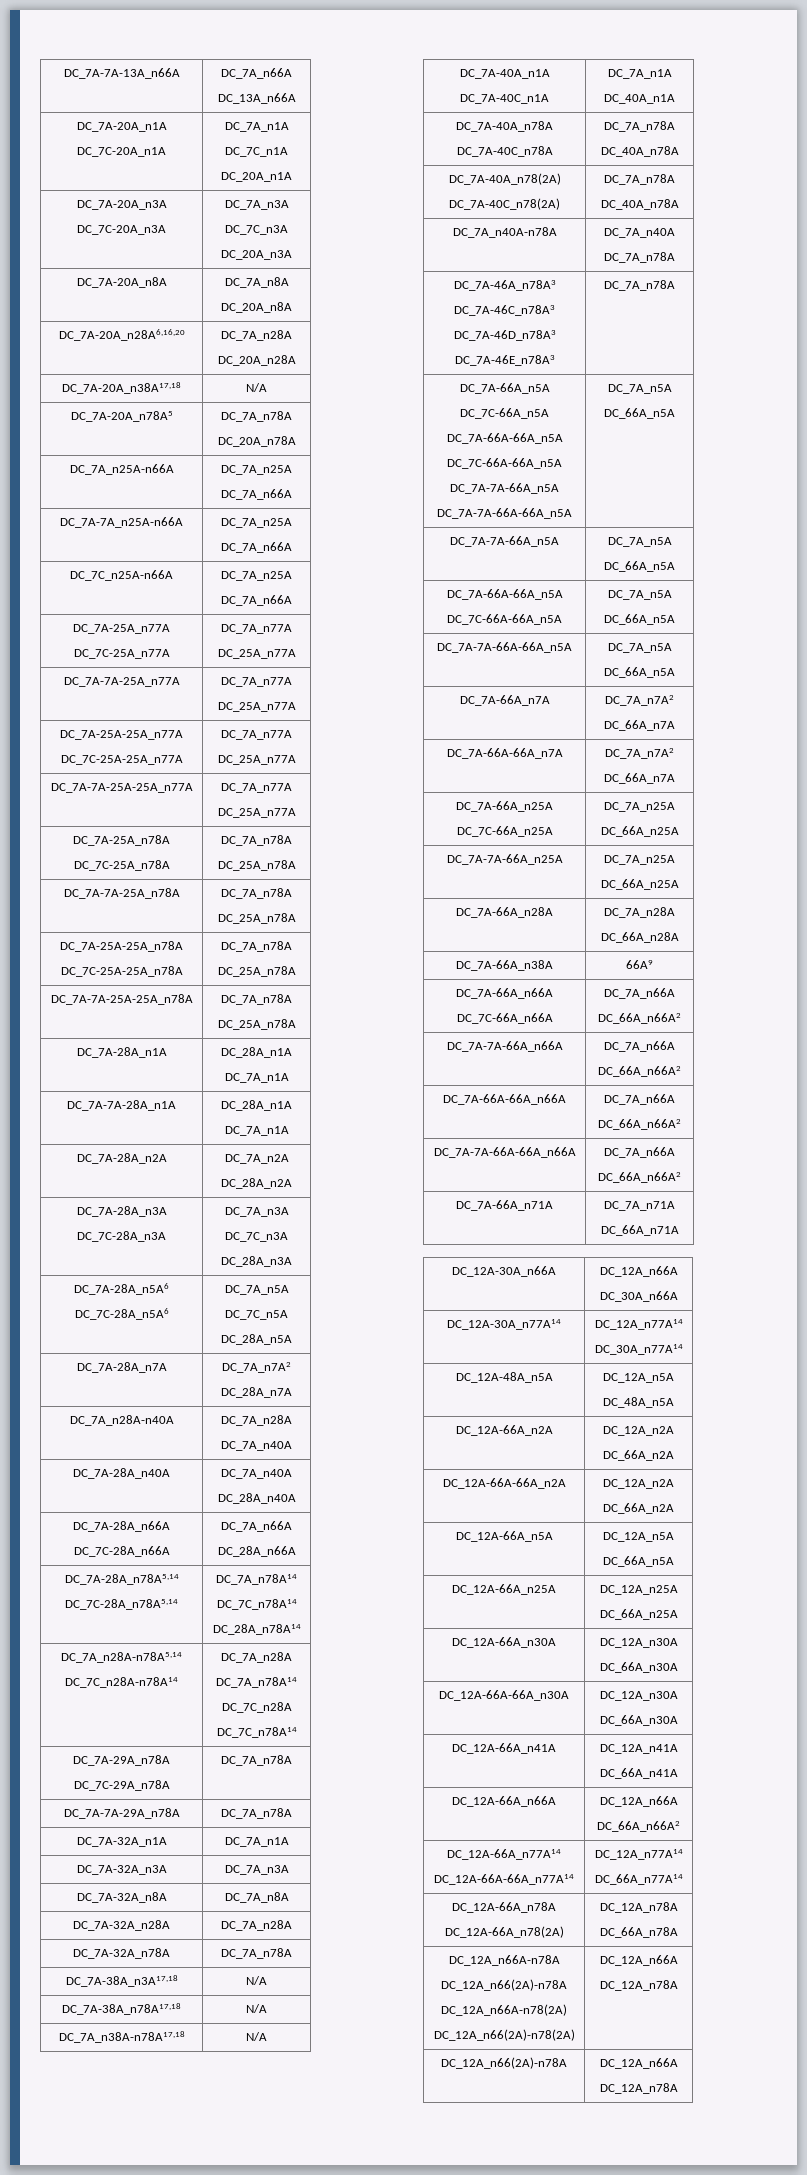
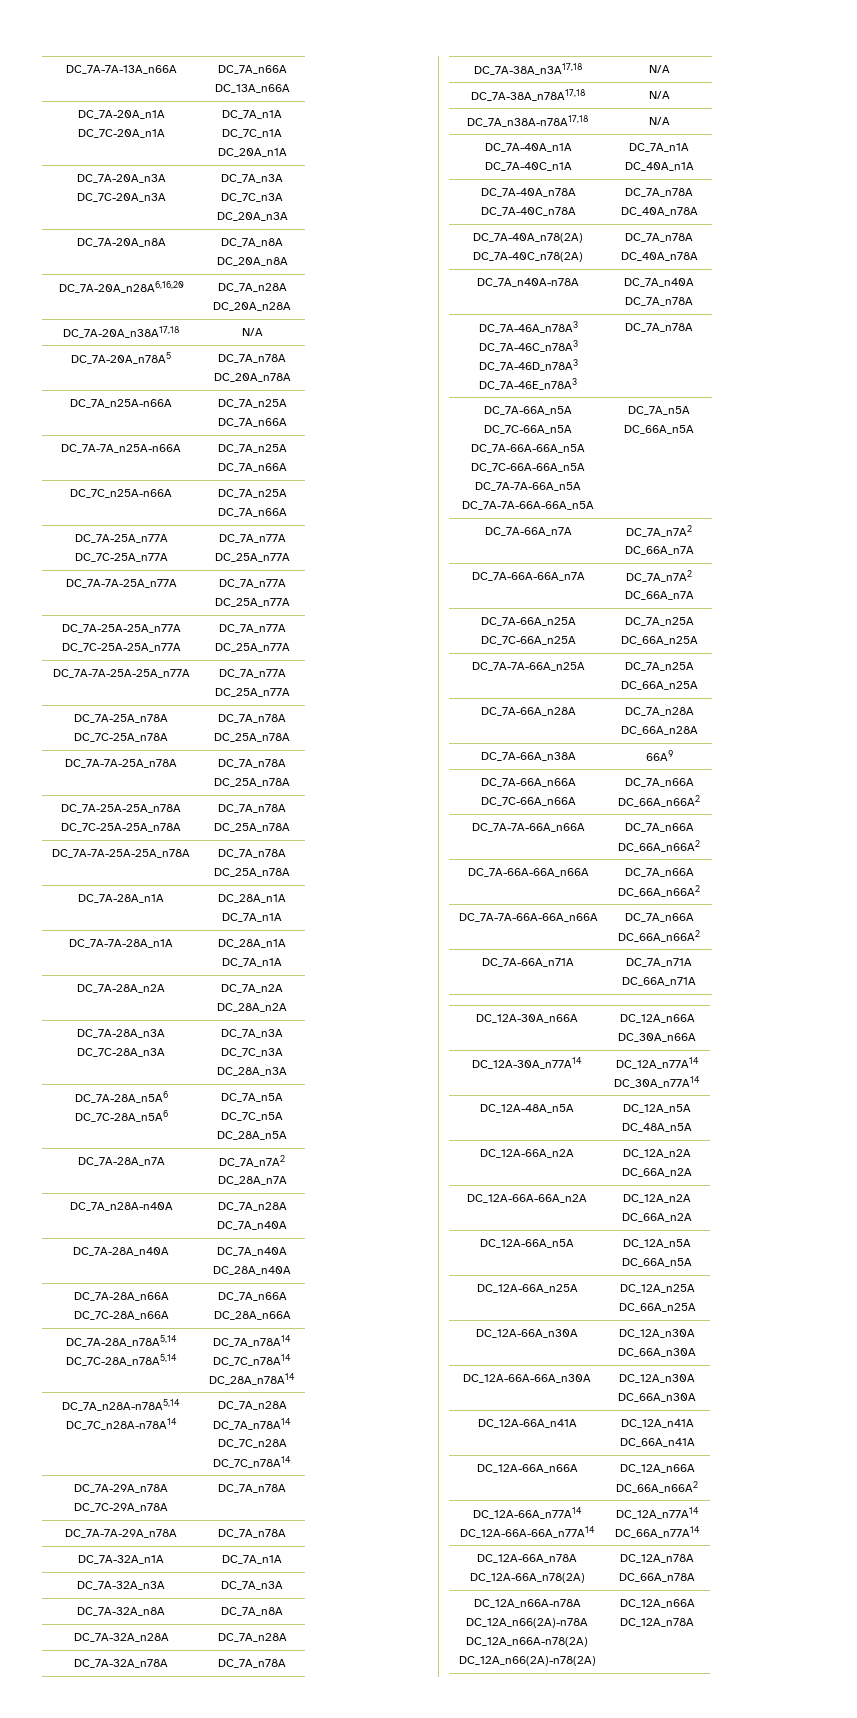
[450,536,559,547] [607,537,672,547] [604,561,675,572] [446,589,563,600] [447,614,562,625] [607,590,672,600] [604,614,675,625] [437,642,572,653] [607,643,672,653] [604,667,675,678] // DC_7A-7A-66A_n5A | DC_7A_n5A // DC_66A_n5A // DC_7A-66A-66A_n5A // DC_7C-66A-66A_n5A | DC_7A_n5A // DC_66A_n5A // DC_7A-7A-66A-66A_n5A | DC_7A_n5A // DC_66A_n5A -> (694, 429) none
[441,2057,567,2069] [599,2058,678,2069] [599,2083,678,2094] // DC_12A_n66(2A)-n78A | DC_12A_n66A // DC_12A_n78A -> (694, 1622) none

